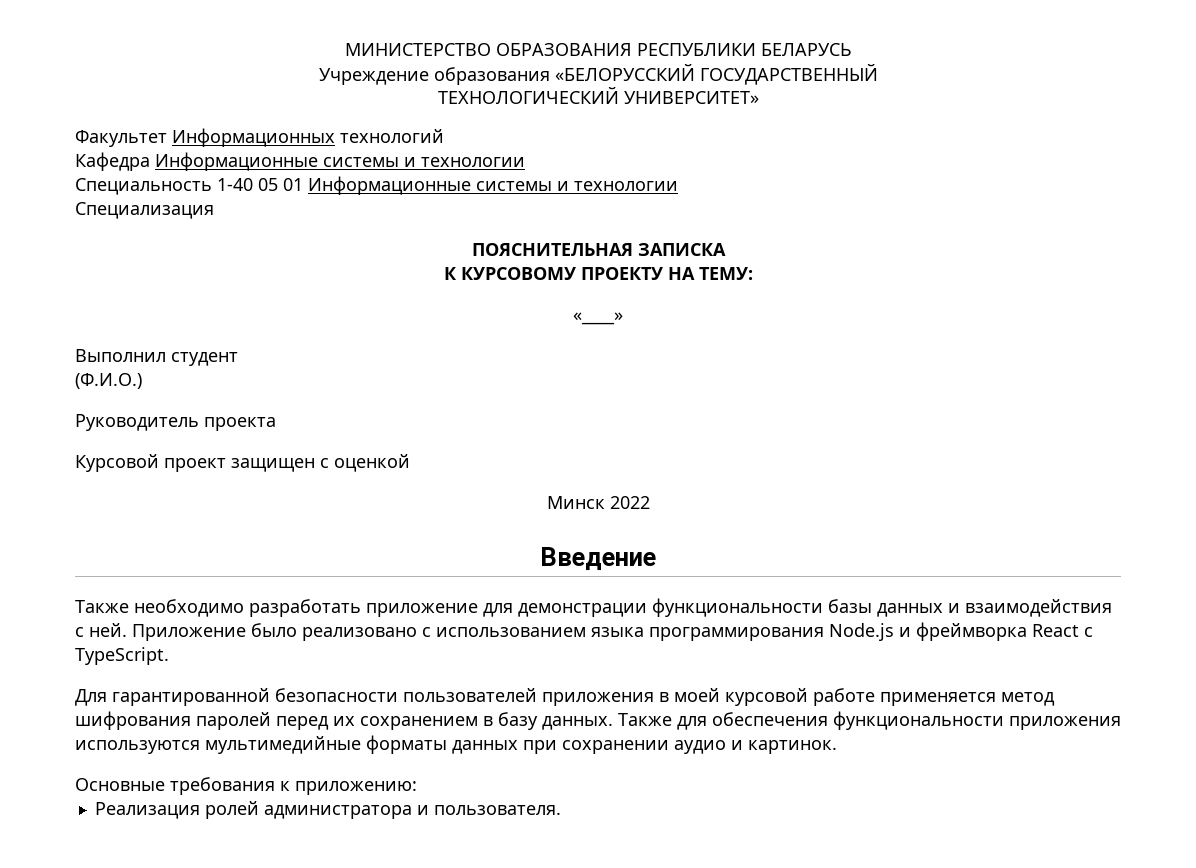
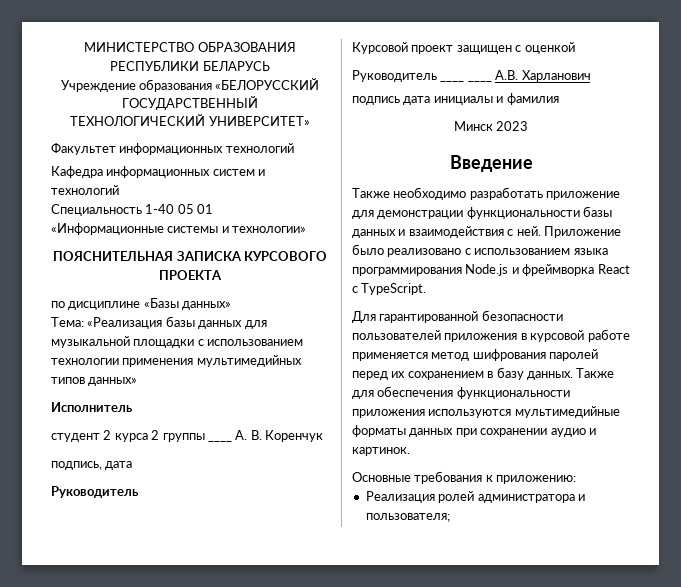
[172,128,335,147] Информационных -> [119,143,224,155] информационных
[155,152,525,171] Информационные системы и технологии -> [106,166,266,178] [51,185,119,195] информационных систем и технологий
[308,176,678,195] [75,202,214,219] Информационные системы и технологии // Специализация -> [51,223,307,235] «Информационные системы и технологии»
[443,267,753,280] [573,312,623,325] [75,349,238,366] [75,373,142,389] [75,414,276,431] // К КУРСОВОМУ ПРОЕКТУ НА ТЕМУ: // «____» // Выполнил студент // (Ф.И.О.) // Руководитель проекта -> [243,251,327,261] [159,270,222,280] [51,298,232,310] [51,316,267,329] [51,336,304,348] [51,355,302,367] [51,377,138,386] [51,402,133,412] [51,430,232,442] [235,430,323,442] [51,461,133,470] [51,486,139,498] КУРСОВОГО ПРОЕКТА // по дисциплине «Базы данных» // Тема: «Реализация базы данных для музыкальной площадки с использованием технологии применения мультимедийных типов данных» // Исполнитель // студент 2 курса 2 группы ____ А. В. Коренчук // подпись, дата // Руководитель
(410, 463) none -> [352,70,492,82] [495,70,591,82] [352,93,559,105] // Руководитель ____ ____ А.В. Харланович // подпись дата инициалы и фамилия
[609,496,650,509] 2022 -> [496,121,529,131] 2023
[674,688,720,702] моей -> (527, 336) none
[433,805,561,815] пользователя. -> [365,513,450,522] пользователя;

